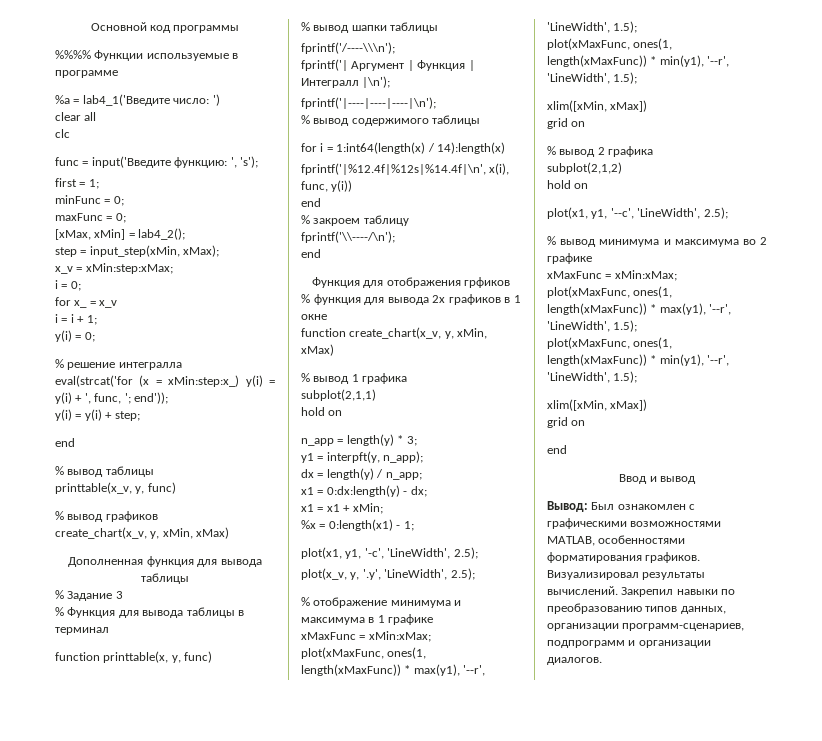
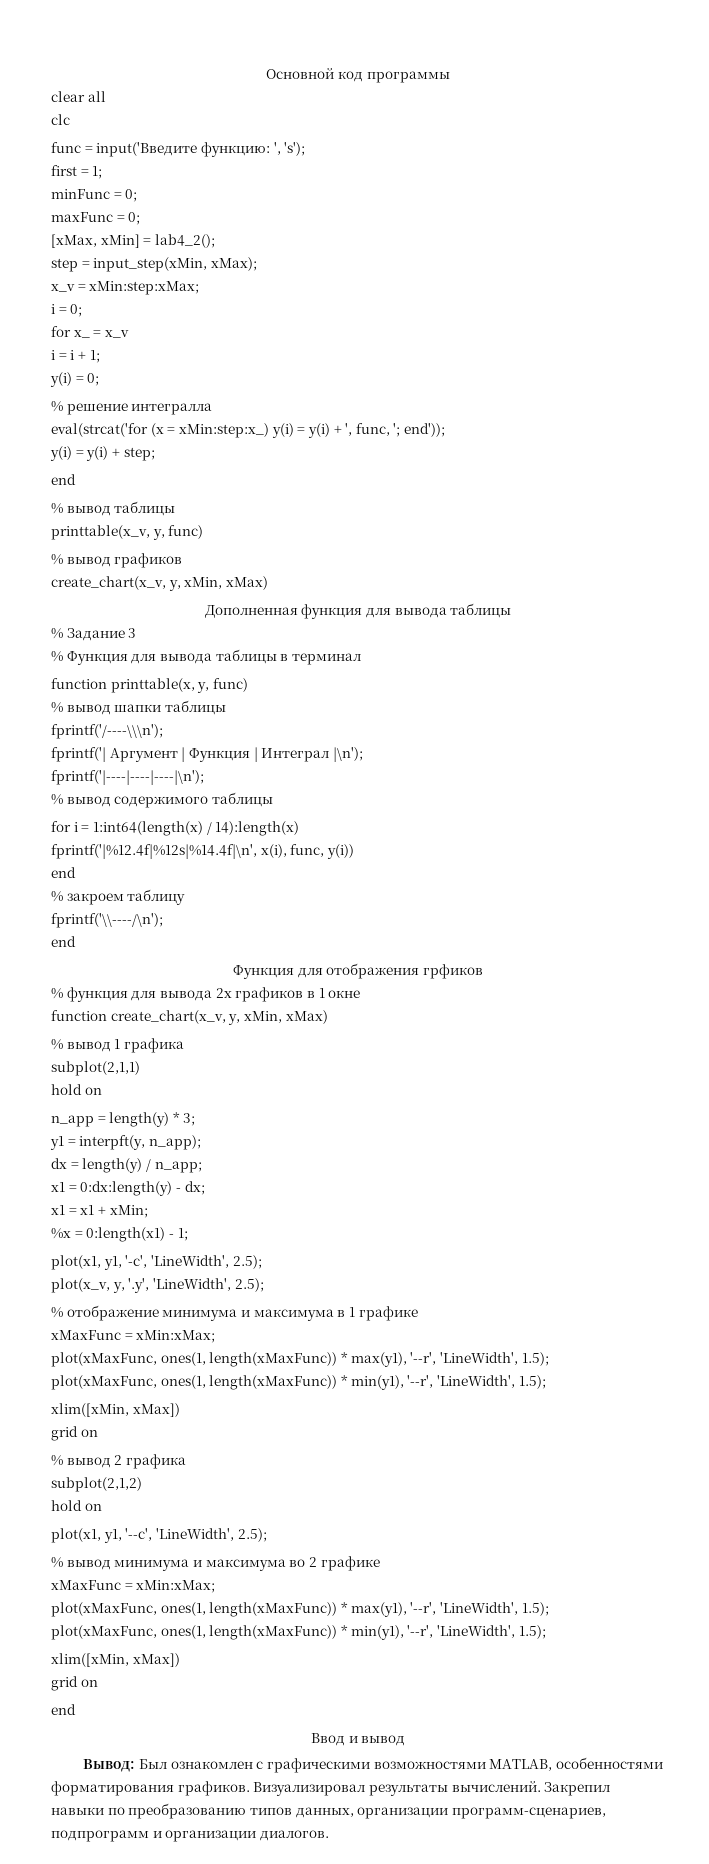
[55,50,239,61] [55,70,118,78] [55,94,220,106] // %%%% Функции используемые в программе // %a = lab4_1('Введите число: ') -> (450, 77) none
[301,78,359,88] Интегралл -> [261,748,330,762] Интеграл

